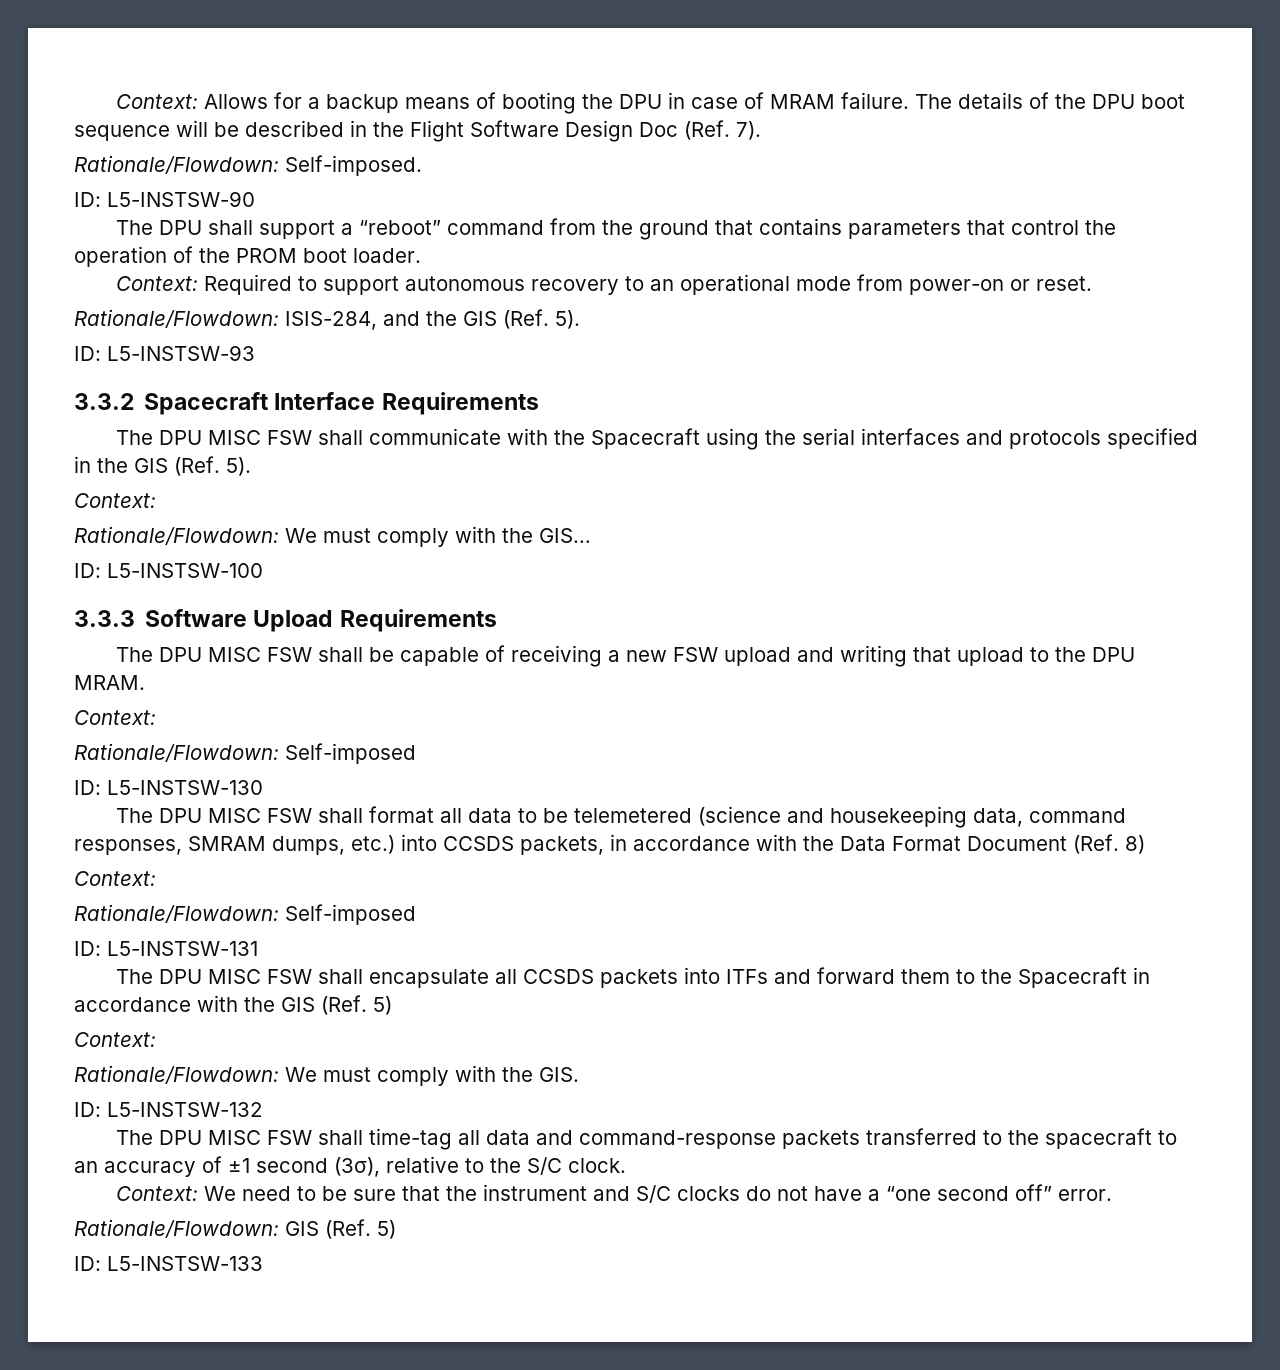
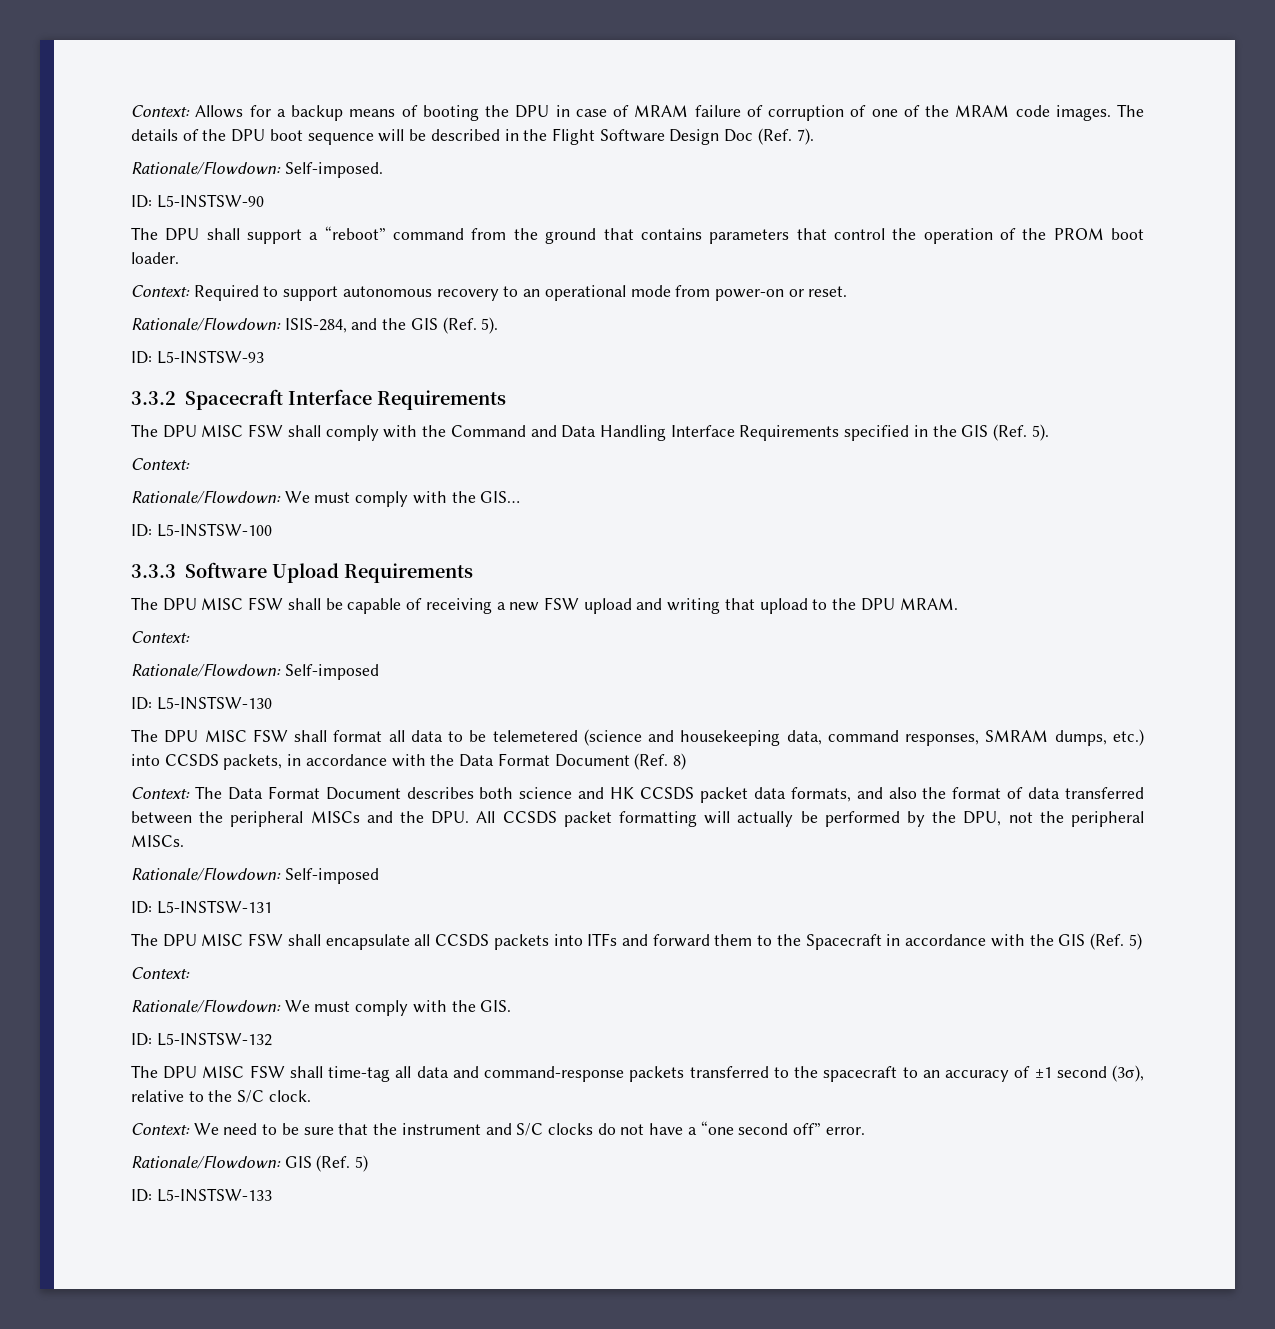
[841,92,910,109] failure. -> [694,105,1111,121] failure of corruption of one of the MRAM code images.
[369,428,1102,450] communicate with the Spacecraft using the serial interfaces and protocols -> [325,425,840,441] comply with the Command and Data Handling Interface Requirements
(156, 878) none -> [194,786,1144,803] [131,811,1145,827] [131,835,184,847] The Data Format Document describes both science and HK CCSDS packet data formats, and also the format of data transferred between the peripheral MISCs and the DPU. All CCSDS packet formatting will actually be performed by the DPU, not the peripheral MISCs.

